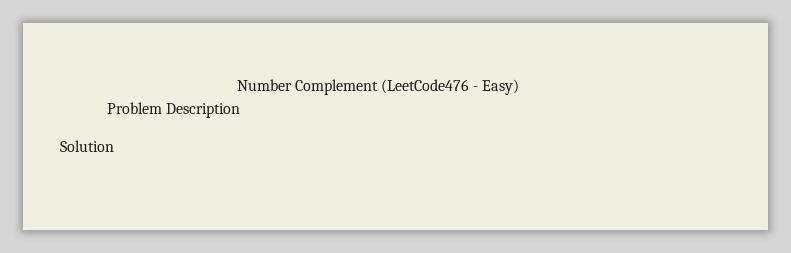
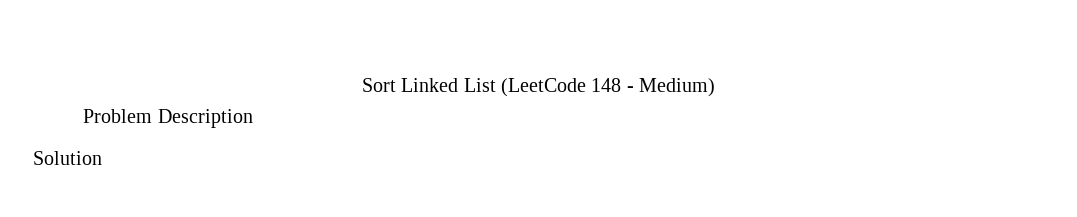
[236,79,520,95] Number Complement (LeetCode476 - Easy) -> [361,78,716,97] Sort Linked List (LeetCode 148 - Medium)

